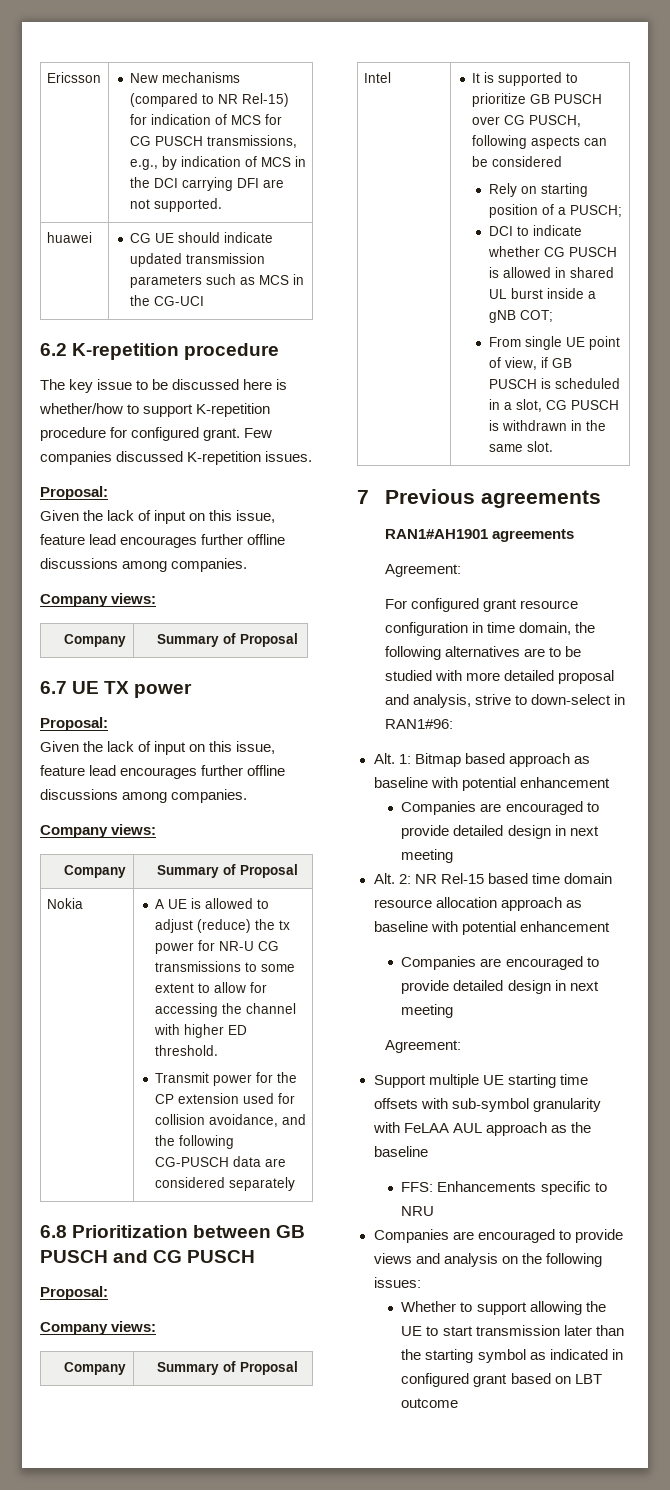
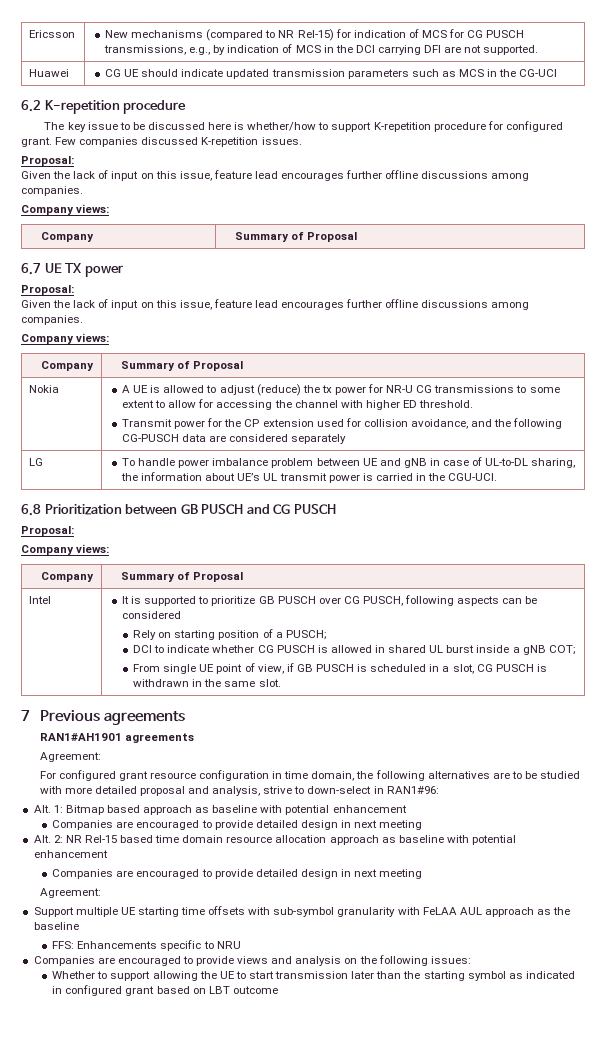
[46,232,92,243] huawei -> [29,69,70,77] Huawei
(295, 1184) none -> [29,458,44,466] [121,457,576,468] [120,472,498,483] // LG | To handle power imbalance problem between UE and gNB in case of UL-to-DL sharing, the information about UE’s UL transmit power is carried in the CGU-UCI.

